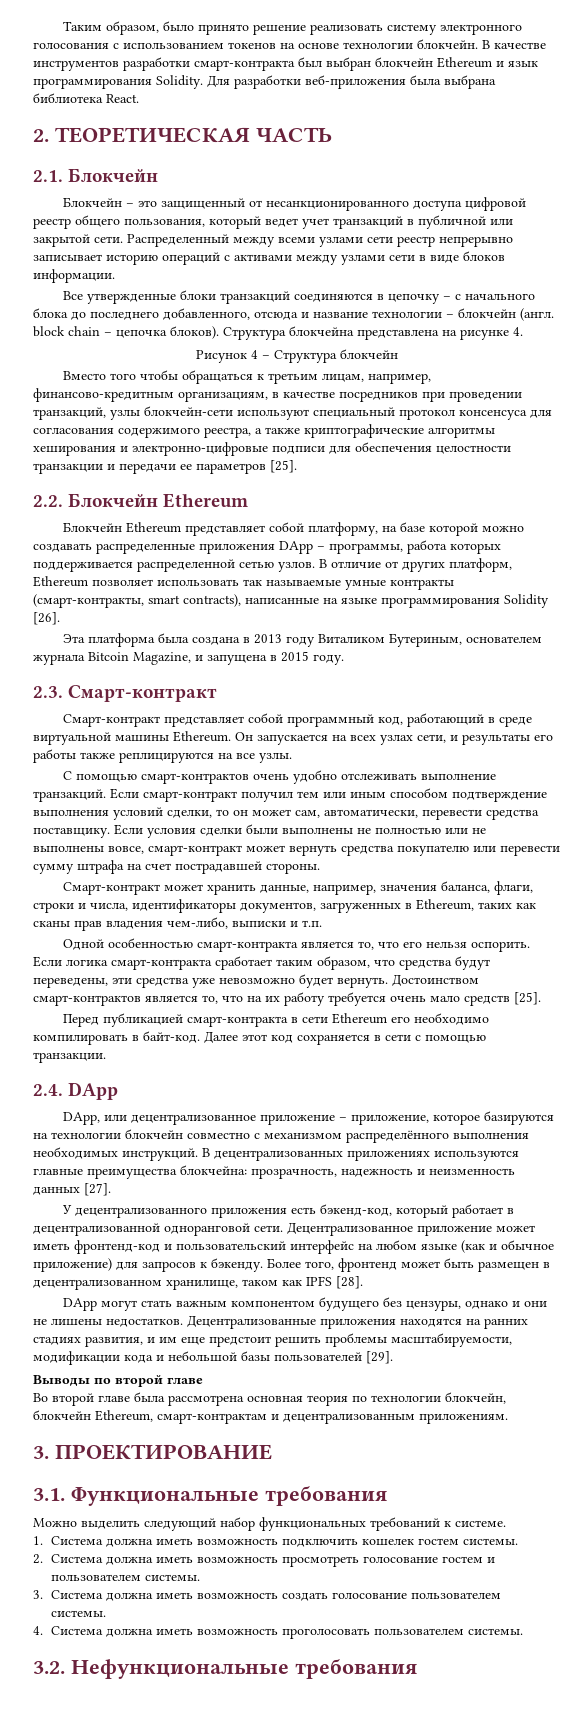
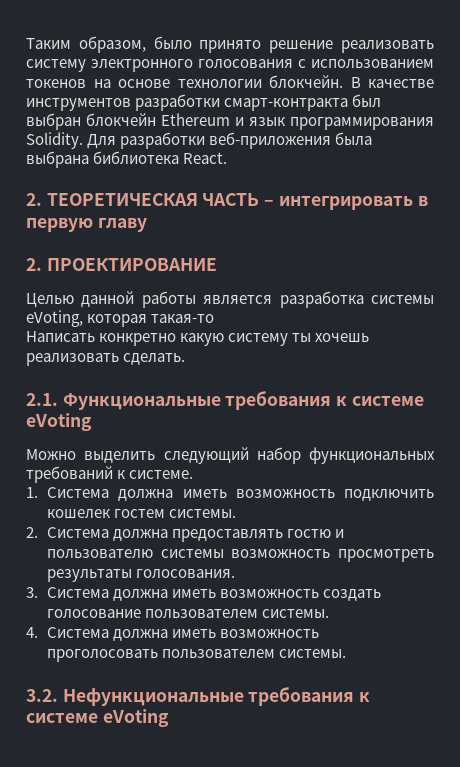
[33,168,159,182] [63,197,527,211] [33,215,513,229] [33,234,513,247] [33,251,505,265] [33,269,115,283] [63,290,536,304] [33,308,554,321] [33,326,523,340] [195,349,398,363] [63,370,432,384] [33,388,522,402] [33,406,552,420] [33,424,495,438] [33,442,511,456] [33,460,297,474] [33,493,249,508] [63,522,525,536] [33,540,501,554] [33,558,512,572] [33,576,454,590] [33,594,549,608] [33,612,60,625] [63,633,543,647] [33,651,344,665] [33,685,218,702] [63,713,533,727] [33,731,553,745] [33,749,292,763] [63,770,497,784] [33,788,547,802] [33,807,539,820] [33,824,486,838] [33,845,560,856] [33,860,320,874] [63,881,534,895] [33,899,536,913] [33,917,322,931] [63,938,531,952] [33,956,490,970] [33,974,479,988] [33,992,541,1006] [63,1013,490,1027] [33,1031,486,1045] [33,1052,106,1063] [33,1082,119,1100] [63,1111,555,1125] [33,1129,529,1143] [33,1147,519,1161] [33,1165,515,1179] [33,1183,111,1196] [62,1204,515,1218] [33,1222,535,1236] [33,1240,554,1254] [33,1258,550,1272] [33,1276,363,1290] [63,1297,548,1311] [33,1315,528,1329] [33,1333,512,1347] [33,1351,393,1365] [33,1374,203,1387] [33,1392,506,1406] [33,1410,508,1424] [33,1444,272,1460] [33,1488,65,1501] // 2.1. Блокчейн // Блокчейн – это защищенный от несанкционированного доступа цифровой реестр общего пользования, который ведет учет транзакций в публичной или закрытой сети. Распределенный между всеми узлами сети реестр непрерывно записывает историю операций с активами между узлами сети в виде блоков информации. // Все утвержденные блоки транзакций соединяются в цепочку – с начального блока до последнего добавленного, отсюда и название технологии – блокчейн (англ. block chain – цепочка блоков). Структура блокчейна представлена на рисунке 4. // Рисунок 4 – Структура блокчейн // Вместо того чтобы обращаться к третьим лицам, например, финансово-кредитным организациям, в качестве посредников при проведении транзакций, узлы блокчейн-сети используют специальный протокол консенсуса для согласования содержимого реестра, а также криптографические алгоритмы хеширования и электронно-цифровые подписи для обеспечения целостности транзакции и передачи ее параметров [25]. // 2.2. Блокчейн Ethereum // Блокчейн Ethereum представляет собой платформу, на базе которой можно создавать распределенные приложения DApp – программы, работа которых поддерживается распределенной сетью узлов. В отличие от других платформ, Ethereum позволяет использовать так называемые умные контракты (смарт-контракты, smart contracts), написанные на языке программирования Solidity [26]. // Эта платформа была создана в 2013 году Виталиком Бутериным, основателем журнала Bitcoin Magazine, и запущена в 2015 году. // 2.3. Смарт-контракт // Смарт-контракт представляет собой программный код, работающий в среде виртуальной машины Ethereum. Он запускается на всех узлах сети, и результаты его работы также реплицируются на все узлы. // С помощью смарт-контрактов очень удобно отслеживать выполнение транзакций. Если смарт-контракт получил тем или иным способом подтверждение выполнения условий сделки, то он может сам, автоматически, перевести средства поставщику. Если условия сделки были выполнены не полностью или не выполнены вовсе, смарт-контракт может вернуть средства покупателю или перевести сумму штрафа на счет пострадавшей стороны. // Смарт-контракт может хранить данные, например, значения баланса, флаги, строки и числа, идентификаторы документов, загруженных в Ethereum, таких как сканы прав владения чем-либо, выписки и т.п. // Одной особенностью смарт-контракта является то, что его нельзя оспорить. Если логика смарт-контракта сработает таким образом, что средства будут переведены, эти средства уже невозможно будет вернуть. Достоинством смарт-контрактов является то, что на их работу требуется очень мало средств [25]. // Перед публикацией смарт-контракта в сети Ethereum его необходимо компилировать в байт-код. Далее этот код сохраняется в сети с помощью транзакции. // 2.4. DApp // DApp, или децентрализованное приложение – приложение, которое базируются на технологии блокчейн совместно с механизмом распределённого выполнения необходимых инструкций. В децентрализованных приложениях используются главные преимущества блокчейна: прозрачность, надежность и неизменность данных [27]. // У децентрализованного приложения есть бэкенд-код, который работает в децентрализованной одноранговой сети. Децентрализованное приложение может иметь фронтенд-код и пользовательский интерфейс на любом языке (как и обычное приложение) для запросов к бэкенду. Более того, фронтенд может быть размещен в децентрализованном хранилище, таком как IPFS [28]. // DApp могут стать важным компонентом будущего без цензуры, однако и они не лишены недостатков. Децентрализованные приложения находятся на ранних стадиях развития, и им еще предстоит решить проблемы масштабируемости, модификации кода и небольшой базы пользователей [29]. // Выводы по второй главе // Во второй главе была рассмотрена основная теория по технологии блокчейн, блокчейн Ethereum, смарт-контрактам и децентрализованным приложениям. // 3. ПРОЕКТИРОВАНИЕ // 3.1. -> [264,196,428,210] [26,218,147,232] [26,258,217,271] [26,291,434,308] [26,310,215,327] [26,331,370,346] [26,353,186,366] [26,393,58,406] – интегрировать в первую главу // 2. ПРОЕКТИРОВАНИЕ // Целью данной работы является разработка системы eVoting, которая такая-то // Написать конкретно какую систему ты хочешь реализовать сделать. // 2.1.
(387, 1496) none -> [336,396,424,406] [26,413,92,431] к системе eVoting
[156,1556,496,1567] [51,1574,201,1581] иметь возможность просмотреть голосование гостем и пользователем системы. -> [172,529,345,542] [47,549,434,562] [47,569,236,582] предоставлять гостю и пользователю системы возможность просмотреть результаты голосования.
(417, 1669) none -> [359,692,371,702] [26,709,169,727] к системе eVoting

